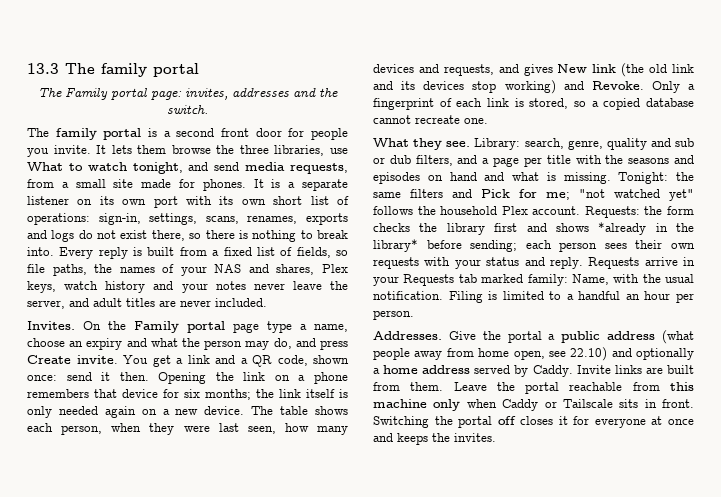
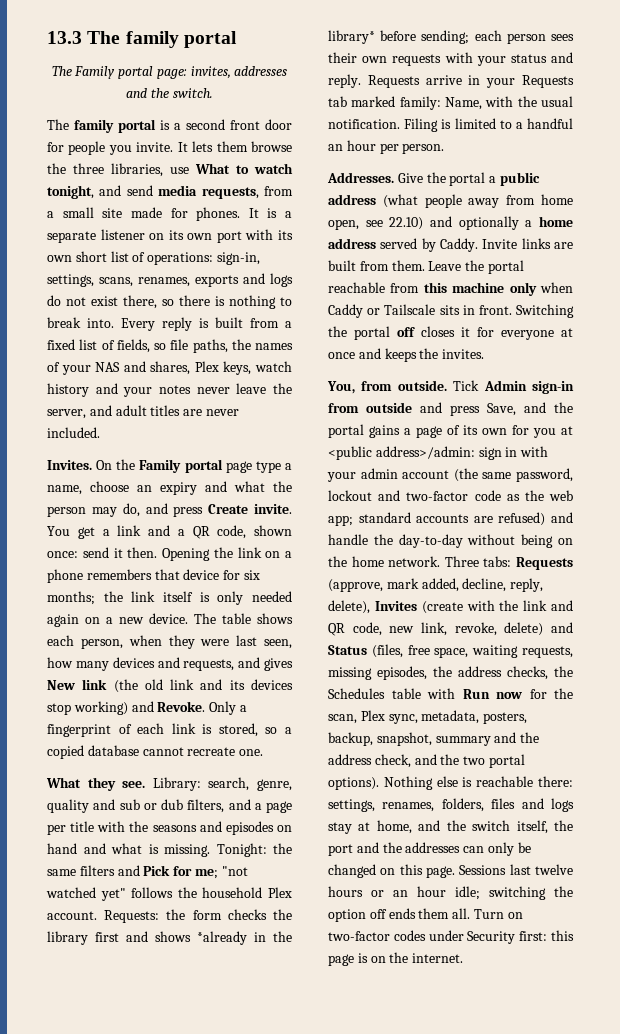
(496, 437) none -> [327,380,574,394] [328,402,573,416] [328,424,573,438] [328,446,549,460] [327,468,573,482] [328,490,573,501] [328,512,573,526] [328,534,573,548] [328,556,573,570] [328,578,544,592] [328,600,573,614] [328,622,573,636] [328,644,573,658] [328,666,573,680] [328,688,573,699] [328,710,528,724] [328,732,540,746] [328,754,525,768] [328,776,573,790] [328,798,574,812] [328,820,573,834] [328,842,531,856] [328,864,573,878] [328,886,573,900] [328,908,523,922] [328,930,574,944] [328,952,464,966] // You, from outside. Tick Admin sign-in from outside and press Save, and the portal gains a page of its own for you at <public address>/admin: sign in with your admin account (the same password, lockout and two-factor code as the web app; standard accounts are refused) and handle the day-to-day without being on the home network. Three tabs: Requests (approve, mark added, decline, reply, delete), Invites (create with the link and QR code, new link, revoke, delete) and Status (files, free space, waiting requests, missing episodes, the address checks, the Schedules table with Run now for the scan, Plex sync, metadata, posters, backup, snapshot, summary and the address check, and the two portal options). Nothing else is reachable there: settings, renames, folders, files and logs stay at home, and the switch itself, the port and the addresses can only be changed on this page. Sessions last twelve hours or an hour idle; switching the option off ends them all. Turn on two-factor codes under Security first: this page is on the internet.

